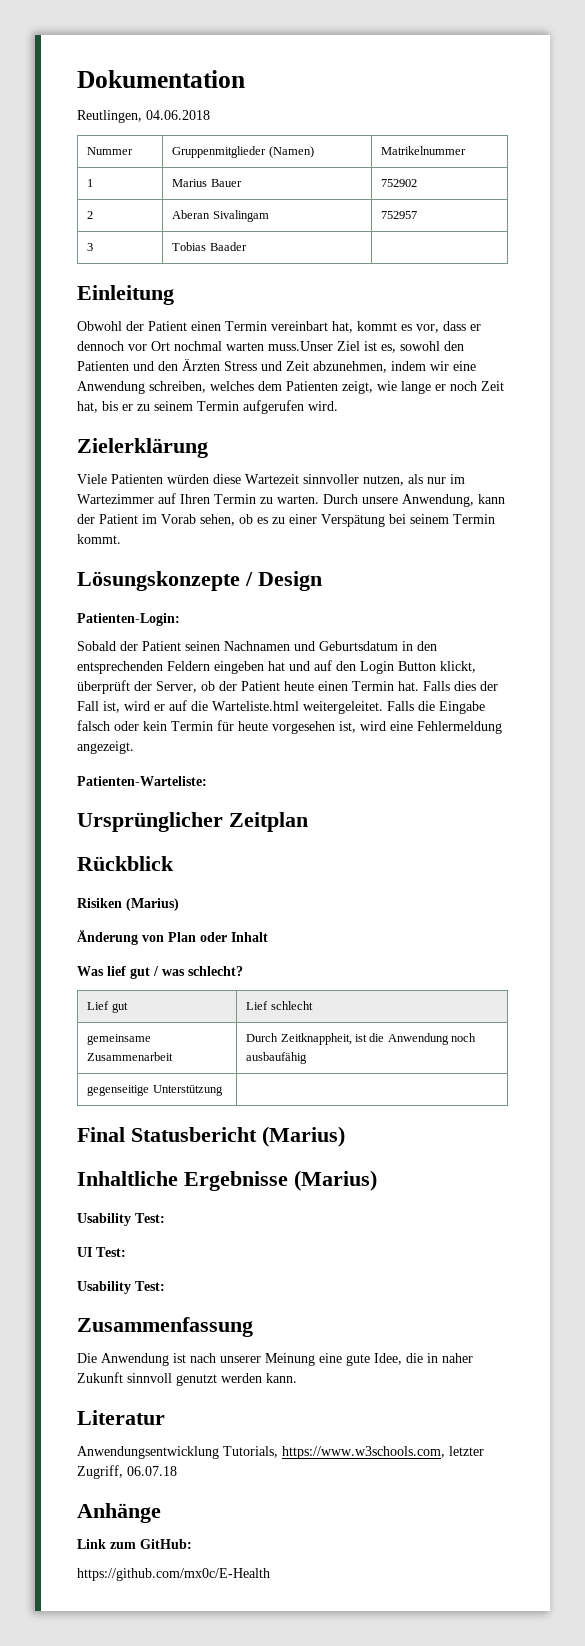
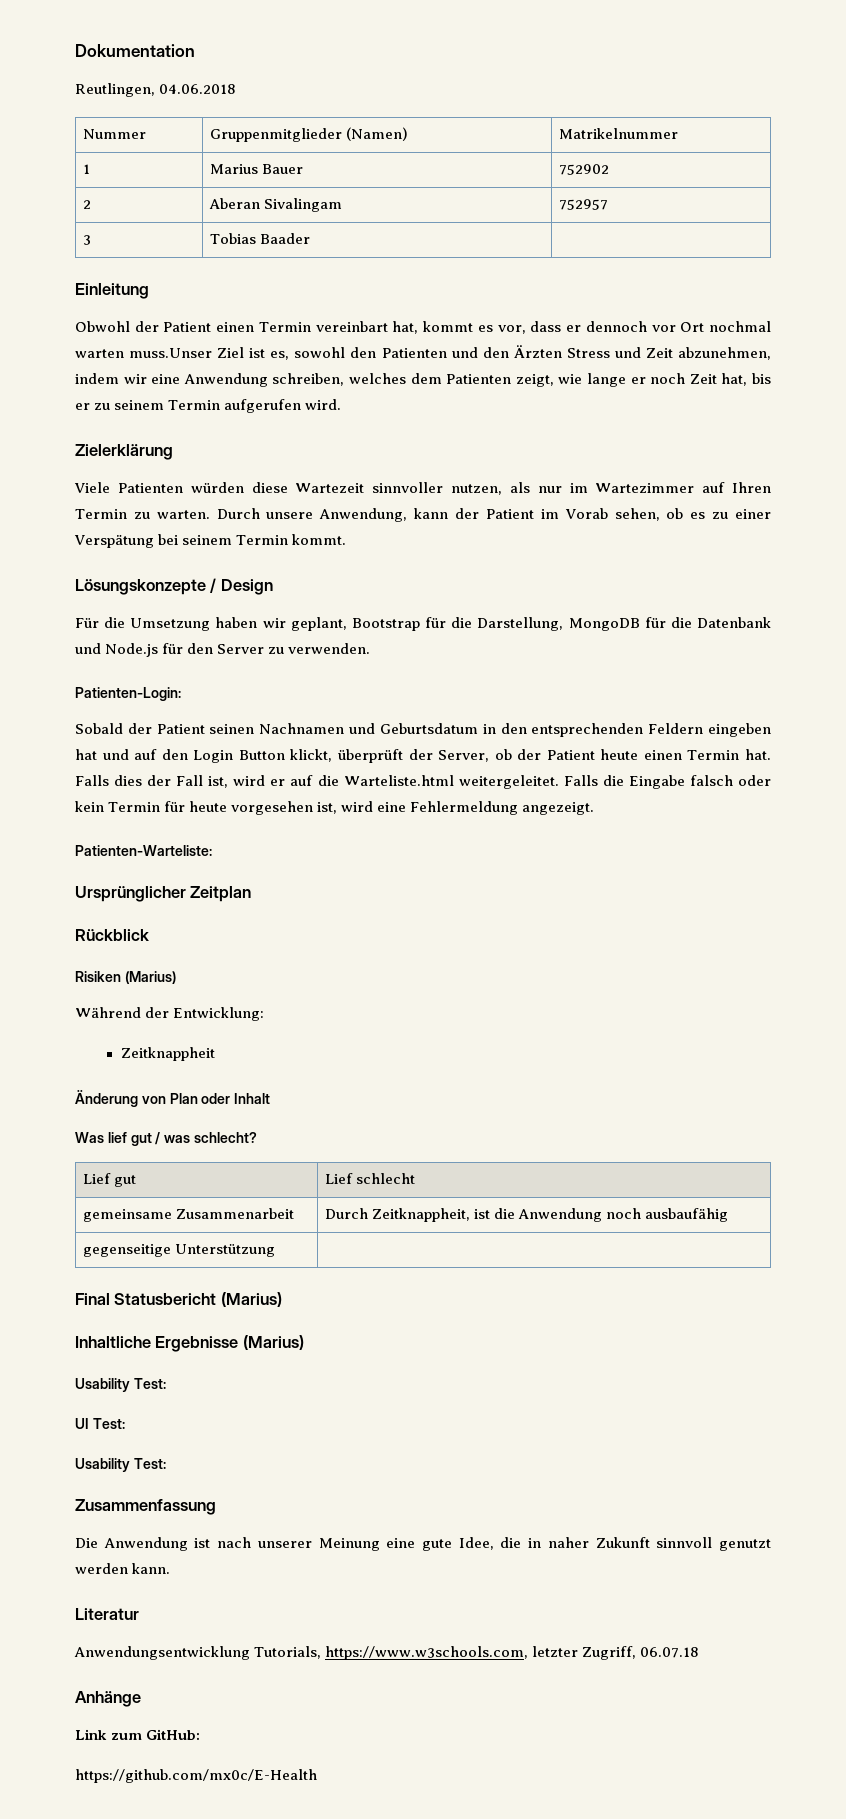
(322, 581) none -> [75,617,771,631] [75,643,371,657] // Für die Umsetzung haben wir geplant, Bootstrap für die Darstellung, MongoDB für die Datenbank und Node.js für den Server zu verwenden.
(179, 904) none -> [75,1007,265,1021] [120,1047,215,1061] // Während der Entwicklung: // Zeitknappheit

